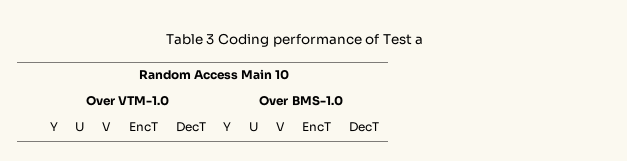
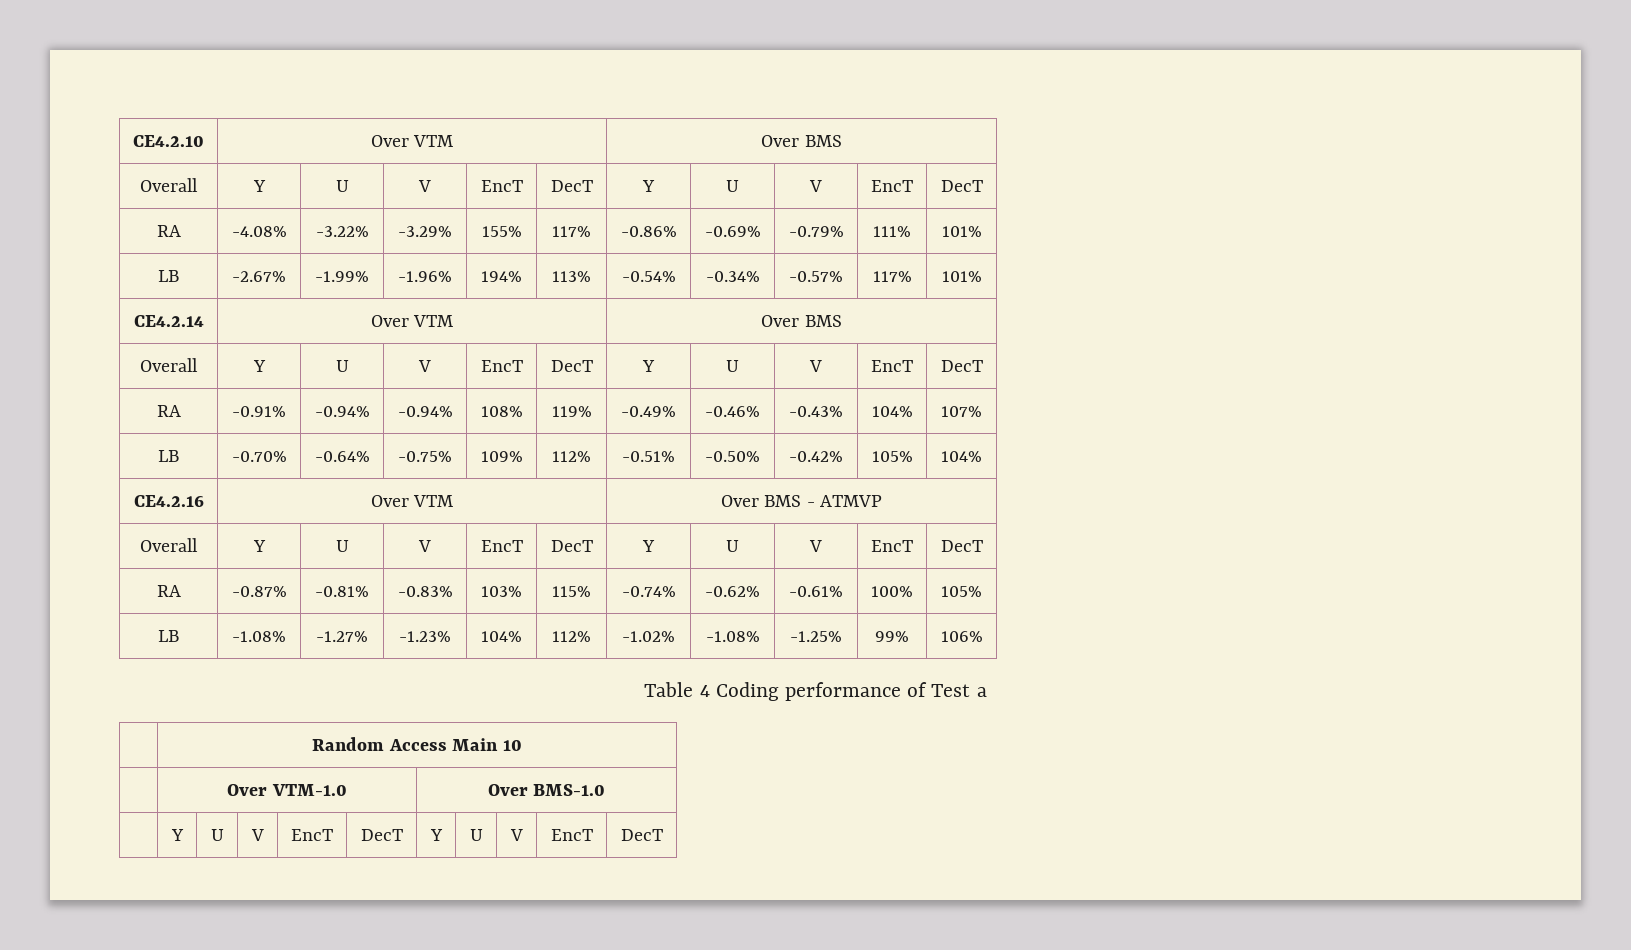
[165,34,215,45] Table 3 -> [133,135,204,147] [370,135,454,147] [761,135,842,147] [140,178,198,192] [252,180,266,192] [335,180,349,192] [418,180,431,192] [480,180,523,192] [550,180,593,192] [642,180,655,192] [726,180,739,192] [809,180,822,192] [871,180,913,192] [940,180,983,192] [156,225,181,237] [231,226,287,237] [315,226,369,237] [398,226,452,237] [481,226,522,237] [552,226,591,237] [620,226,677,237] [704,226,761,237] [788,226,844,237] [873,226,911,237] [941,226,982,237] [158,270,179,282] [232,271,286,282] [315,271,369,282] [398,271,452,282] [481,271,522,282] [552,271,591,282] [621,271,676,282] [705,271,760,282] [789,271,843,282] [872,271,912,282] [941,271,982,282] [133,315,204,327] [370,315,454,327] [761,315,842,327] [140,358,198,372] [252,360,266,372] [335,360,349,372] [418,360,431,372] [480,360,523,372] [550,360,593,372] [642,360,655,372] [726,360,739,372] [809,360,822,372] [871,360,913,372] [940,360,983,372] [156,405,181,417] [232,406,286,417] [314,406,370,417] [397,406,453,417] [480,406,523,417] [551,406,592,417] [621,406,676,417] [705,406,760,417] [789,406,843,417] [871,406,913,417] [941,406,982,417] [158,450,179,462] [231,451,287,462] [314,451,370,462] [398,451,452,462] [480,451,523,462] [552,451,591,462] [622,451,675,462] [705,451,760,462] [789,451,843,462] [871,451,913,462] [941,451,982,462] [133,495,204,507] [370,495,454,507] [720,495,883,507] [140,538,198,552] [252,540,266,552] [335,540,349,552] [418,540,431,552] [480,540,523,552] [550,540,593,552] [642,540,655,552] [726,540,739,552] [809,540,822,552] [871,540,913,552] [940,540,983,552] [156,585,181,597] [231,586,287,597] [315,586,369,597] [397,586,453,597] [481,586,522,597] [552,586,591,597] [621,586,676,597] [705,586,760,597] [789,586,843,597] [871,586,913,597] [941,586,982,597] [158,630,179,642] [232,631,286,642] [316,631,368,642] [399,631,451,642] [481,631,522,642] [552,631,591,642] [622,631,675,642] [705,631,760,642] [790,631,842,642] [875,631,909,642] [940,631,983,642] [644,682,710,697] CE4.2.10 | Over VTM | Over BMS // Overall | Y | U | V | EncT | DecT | Y | U | V | EncT | DecT // RA | -4.08% | -3.22% | -3.29% | 155% | 117% | -0.86% | -0.69% | -0.79% | 111% | 101% // LB | -2.67% | -1.99% | -1.96% | 194% | 113% | -0.54% | -0.34% | -0.57% | 117% | 101% // CE4.2.14 | Over VTM | Over BMS // Overall | Y | U | V | EncT | DecT | Y | U | V | EncT | DecT // RA | -0.91% | -0.94% | -0.94% | 108% | 119% | -0.49% | -0.46% | -0.43% | 104% | 107% // LB | -0.70% | -0.64% | -0.75% | 109% | 112% | -0.51% | -0.50% | -0.42% | 105% | 104% // CE4.2.16 | Over VTM | Over BMS - ATMVP // Overall | Y | U | V | EncT | DecT | Y | U | V | EncT | DecT // RA | -0.87% | -0.81% | -0.83% | 103% | 115% | -0.74% | -0.62% | -0.61% | 100% | 105% // LB | -1.08% | -1.27% | -1.23% | 104% | 112% | -1.02% | -1.08% | -1.25% | 99% | 106% // Table 4

